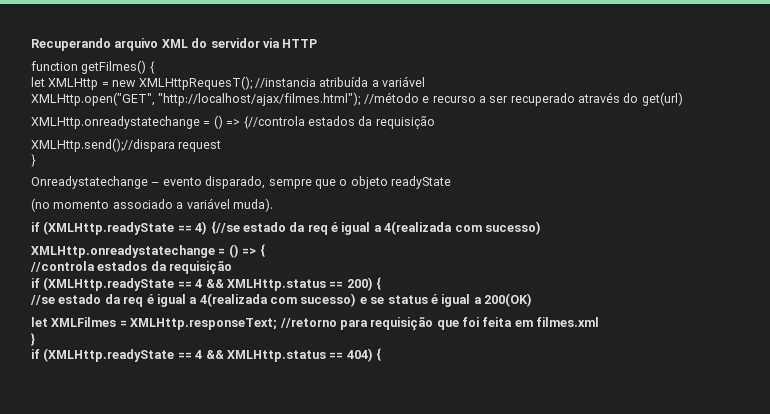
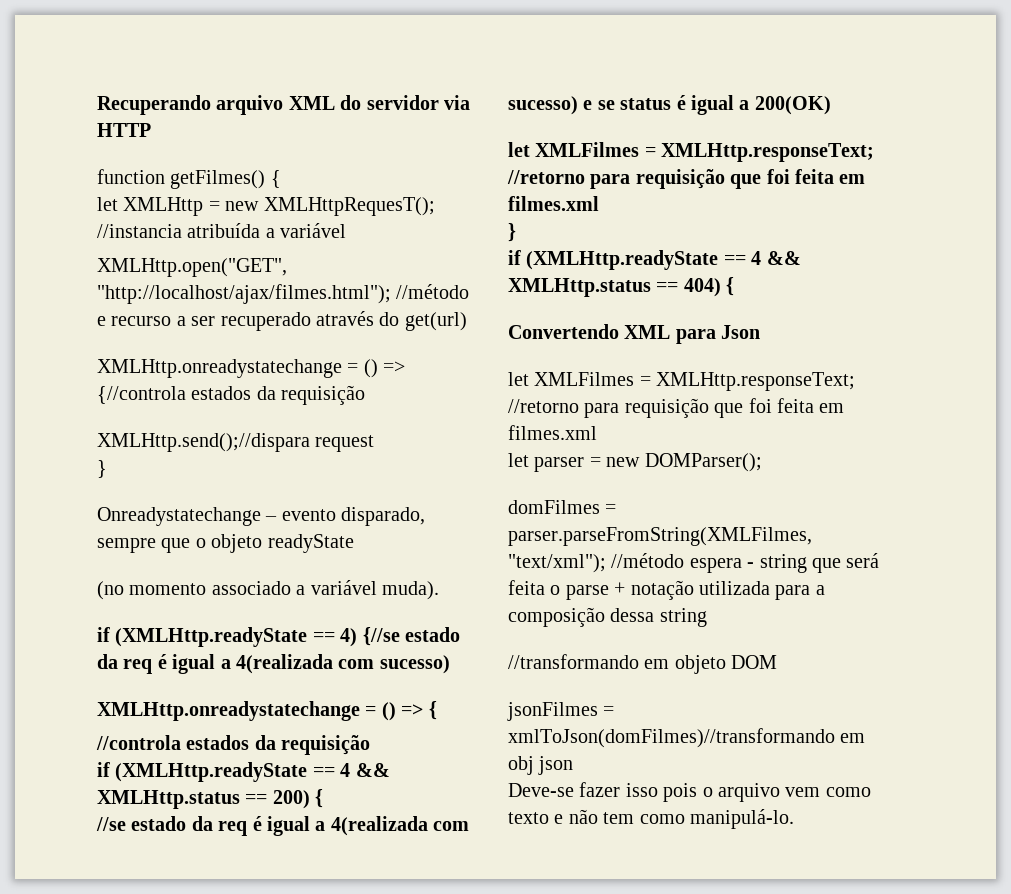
(381, 354) none -> [508,324,761,344] [508,372,856,391] [508,398,845,418] [508,425,597,440] [508,453,762,472] [508,500,617,514] [508,527,812,546] [508,553,880,573] [508,580,825,600] [508,607,707,627] [508,654,778,674] [507,702,615,721] [508,728,866,748] [508,756,574,775] [508,782,871,802] [508,809,794,829] // Convertendo XML para Json // let XMLFilmes = XMLHttp.responseText; //retorno para requisição que foi feita em filmes.xml // let parser = new DOMParser(); // domFilmes = parser.parseFromString(XMLFilmes, "text/xml"); //método espera - string que será feita o parse + notação utilizada para a composição dessa string // //transformando em objeto DOM // jsonFilmes = xmlToJson(domFilmes)//transformando em obj json // Deve-se fazer isso pois o arquivo vem como texto e não tem como manipulá-lo.

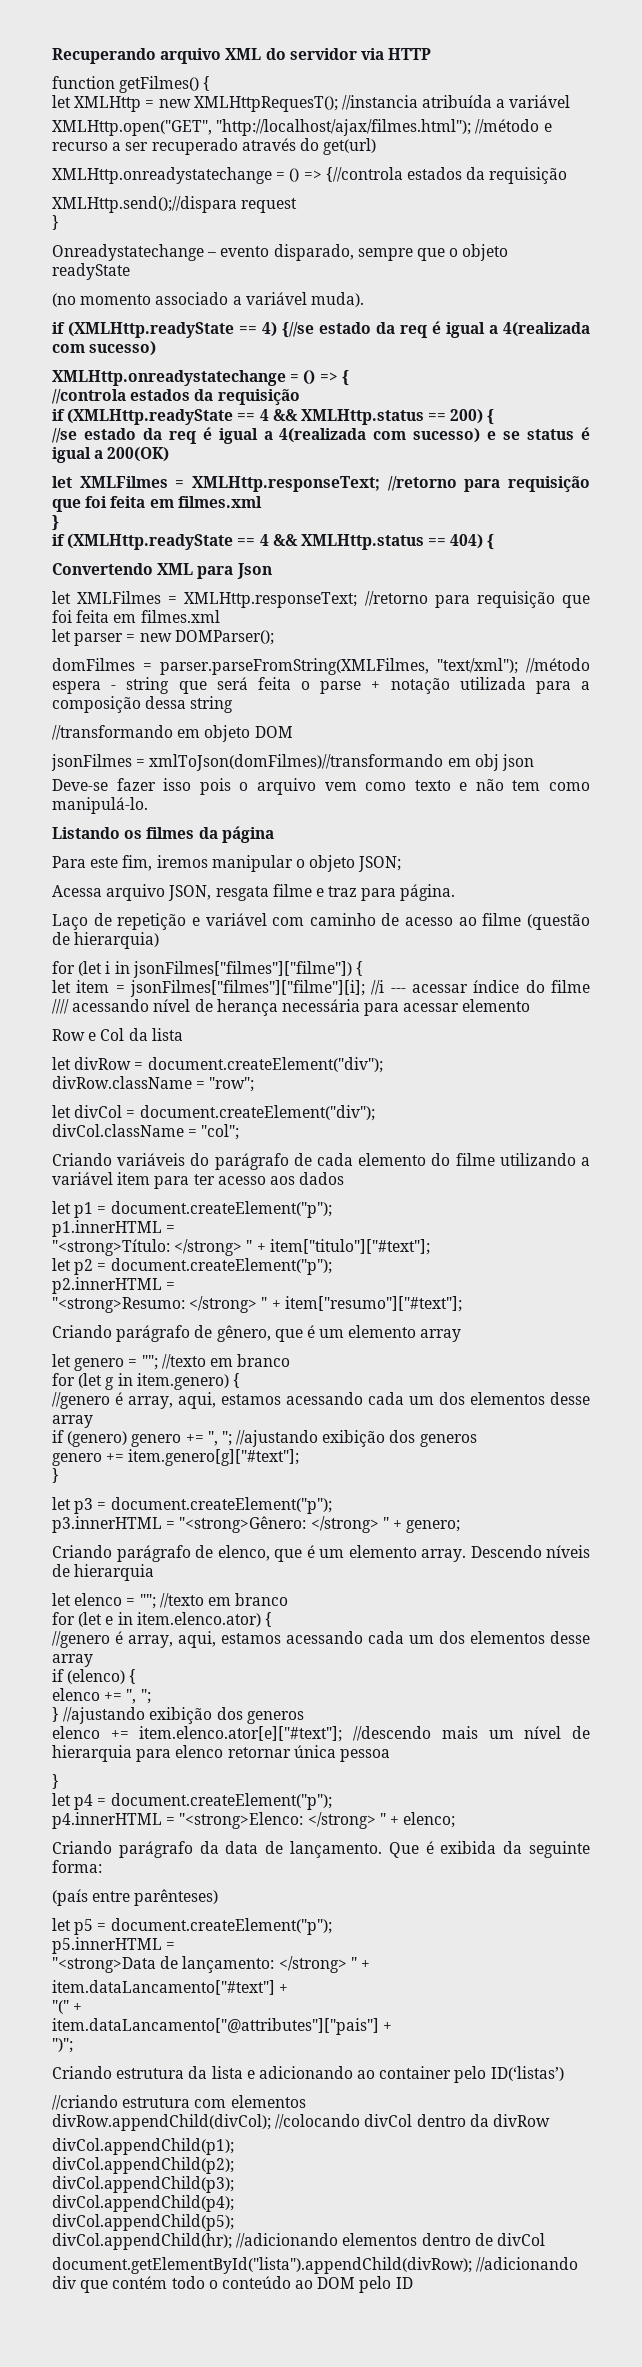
(794, 819) none -> [52,826,274,843] [52,855,402,872] [52,884,456,901] [52,913,590,930] [52,932,160,949] [52,961,363,978] [52,980,590,997] [52,999,531,1016] [52,1028,183,1041] [52,1057,383,1073] [52,1076,255,1092] [52,1105,375,1121] [52,1124,240,1140] [52,1153,590,1170] [52,1172,345,1189] [52,1201,332,1218] [52,1220,176,1237] [52,1239,430,1256] [52,1258,332,1275] [52,1277,176,1294] [52,1296,462,1313] [52,1325,462,1342] [52,1354,291,1371] [52,1373,240,1390] [52,1392,590,1409] [52,1415,93,1428] [52,1430,477,1447] [52,1449,300,1466] [52,1468,59,1483] [52,1497,332,1514] [52,1516,461,1533] [52,1545,590,1562] [52,1564,155,1581] [52,1593,289,1609] [52,1612,272,1627] [52,1631,590,1648] [52,1654,93,1667] [52,1669,137,1684] [52,1688,151,1704] [52,1707,304,1724] [52,1726,590,1742] [52,1745,390,1762] [52,1774,59,1789] [52,1793,332,1810] [52,1812,456,1829] [52,1841,591,1858] [52,1860,102,1873] [52,1889,219,1906] [52,1918,332,1935] [52,1937,176,1954] [52,1956,370,1973] [52,1980,289,1995] [52,2000,83,2014] [52,2018,393,2035] [52,2038,73,2053] [52,2066,564,2083] [52,2095,306,2110] [52,2114,550,2131] [52,2138,234,2155] [52,2157,234,2174] [52,2176,234,2193] [52,2195,234,2212] [52,2214,234,2231] [52,2233,545,2250] [52,2257,579,2274] [52,2276,413,2293] // Listando os filmes da página // Para este fim, iremos manipular o objeto JSON; // Acessa arquivo JSON, resgata filme e traz para página. // Laço de repetição e variável com caminho de acesso ao filme (questão de hierarquia) // for (let i in jsonFilmes["filmes"]["filme"]) { // let item = jsonFilmes["filmes"]["filme"][i]; //i --- acessar índice do filme //// acessando nível de herança necessária para acessar elemento // Row e Col da lista // let divRow = document.createElement("div"); // divRow.className = "row"; // let divCol = document.createElement("div"); // divCol.className = "col"; // Criando variáveis do parágrafo de cada elemento do filme utilizando a variável item para ter acesso aos dados // let p1 = document.createElement("p"); // p1.innerHTML = // "<strong>Título: </strong> " + item["titulo"]["#text"]; // let p2 = document.createElement("p"); // p2.innerHTML = // "<strong>Resumo: </strong> " + item["resumo"]["#text"]; // Criando parágrafo de gênero, que é um elemento array // let genero = ""; //texto em branco // for (let g in item.genero) { // //genero é array, aqui, estamos acessando cada um dos elementos desse array // if (genero) genero += ", "; //ajustando exibição dos generos // genero += item.genero[g]["#text"]; // } // let p3 = document.createElement("p"); // p3.innerHTML = "<strong>Gênero: </strong> " + genero; // Criando parágrafo de elenco, que é um elemento array. Descendo níveis de hierarquia // let elenco = ""; //texto em branco // for (let e in item.elenco.ator) { // //genero é array, aqui, estamos acessando cada um dos elementos desse array // if (elenco) { // elenco += ", "; // } //ajustando exibição dos generos // elenco += item.elenco.ator[e]["#text"]; //descendo mais um nível de hierarquia para elenco retornar única pessoa // } // let p4 = document.createElement("p"); // p4.innerHTML = "<strong>Elenco: </strong> " + elenco; // Criando parágrafo da data de lançamento. Que é exibida da seguinte forma: // (país entre parênteses) // let p5 = document.createElement("p"); // p5.innerHTML = // "<strong>Data de lançamento: </strong> " + // item.dataLancamento["#text"] + // "(" + // item.dataLancamento["@attributes"]["pais"] + // ")"; // Criando estrutura da lista e adicionando ao container pelo ID(‘listas’) // //criando estrutura com elementos // divRow.appendChild(divCol); //colocando divCol dentro da divRow // divCol.appendChild(p1); // divCol.appendChild(p2); // divCol.appendChild(p3); // divCol.appendChild(p4); // divCol.appendChild(p5); // divCol.appendChild(hr); //adicionando elementos dentro de divCol // document.getElementById("lista").appendChild(divRow); //adicionando div que contém todo o conteúdo ao DOM pelo ID

